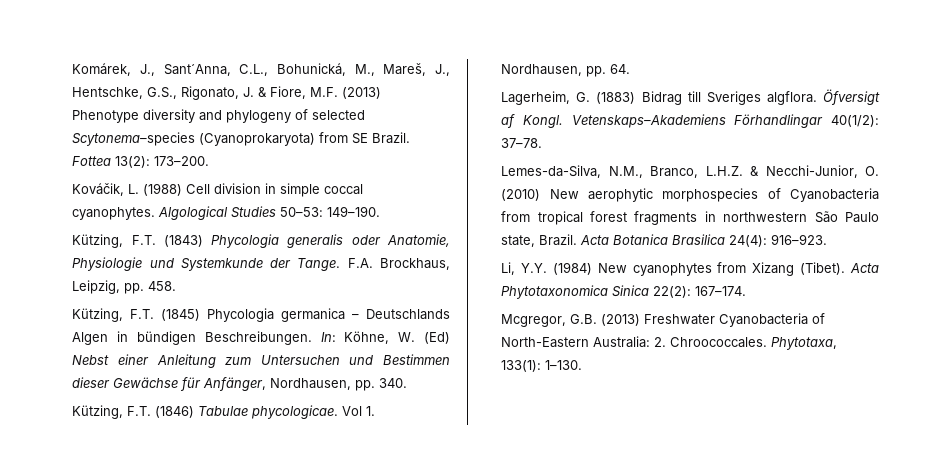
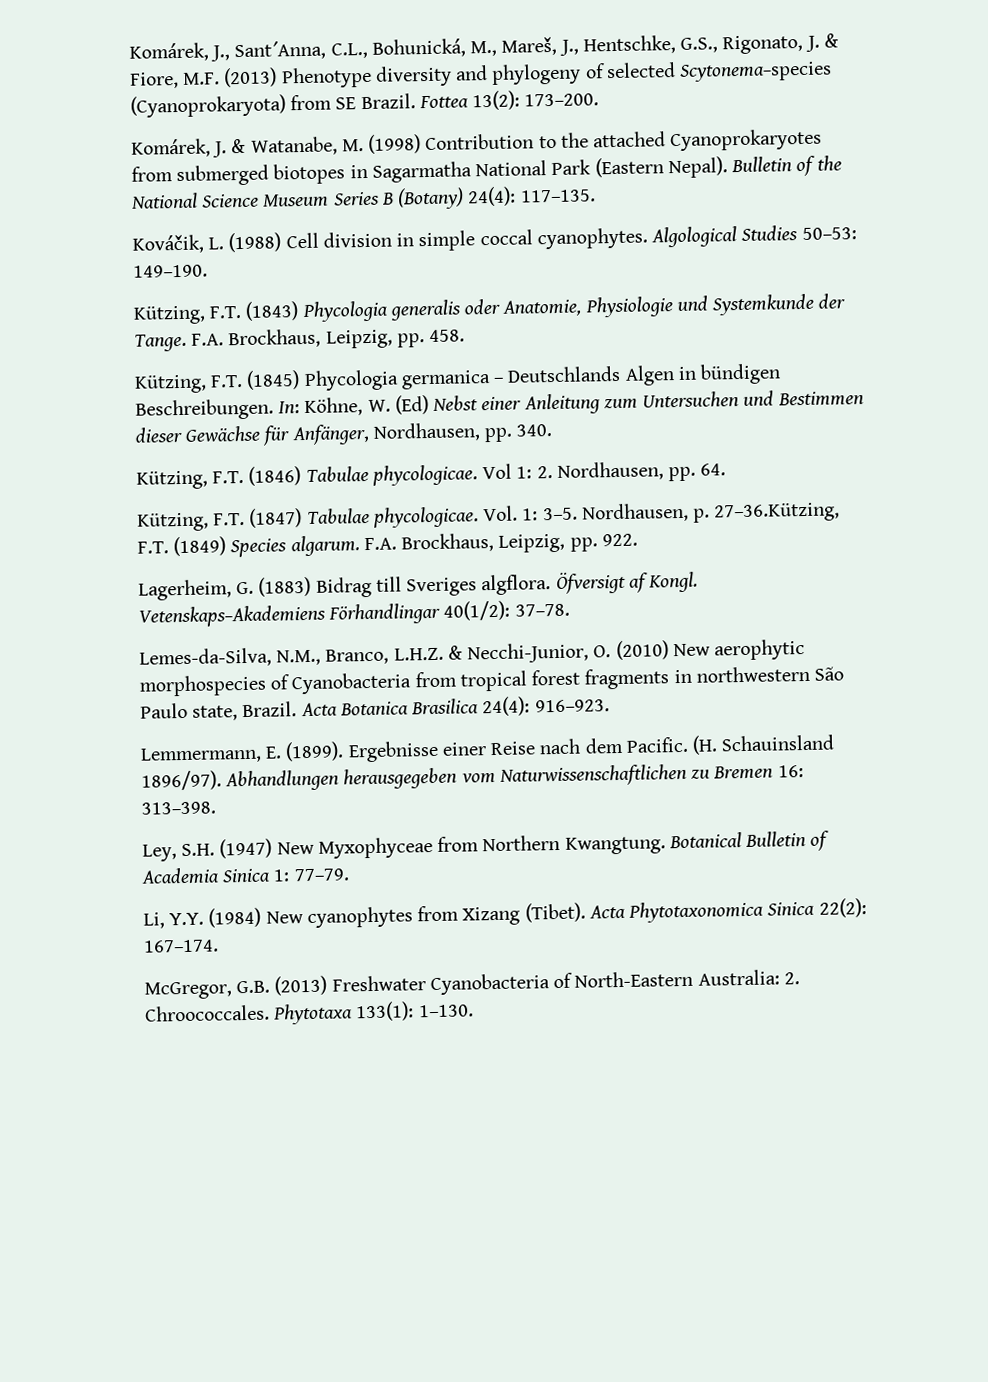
(210, 161) none -> [130,128,823,158] [130,155,842,187] [129,186,596,210] // Komárek, J. & Watanabe, M. (1998) Contribution to the attached Cyanoprokaryotes from submerged biotopes in Sagarmatha National Park (Eastern Nepal). Bulletin of the National Science Museum Series B (Botany) 24(4): 117–135.
[366,406,376,416] 1. -> [516,466,553,479] 1: 2.
(631, 69) none -> [136,502,841,532] [136,532,638,558] // Kützing, F.T. (1847) Tabulae phycologicae. Vol. 1: 3–5. Nordhausen, p. 27–36.Kützing, F.T. (1849) Species algarum. F.A. Brockhaus, Leipzig, pp. 922.
(828, 239) none -> [139,734,835,764] [140,763,804,792] [140,801,216,815] [141,830,831,862] [140,867,350,885] // Lemmermann, E. (1899). Ergebnisse einer Reise nach dem Pacific. (H. Schauinsland 1896/97). Abhandlungen herausgegeben vom Naturwissenschaftlichen zu Bremen 16: 313–398. // Ley, S.H. (1947) New Myxophyceae from Northern Kwangtung. Botanical Bulletin of Academia Sinica 1: 77–79.
[501,314,567,327] Mcgregor, -> [143,981,232,1000] McGregor,
[771,337,838,350] Phytotaxa, -> [273,1003,354,1025] Phytotaxa

